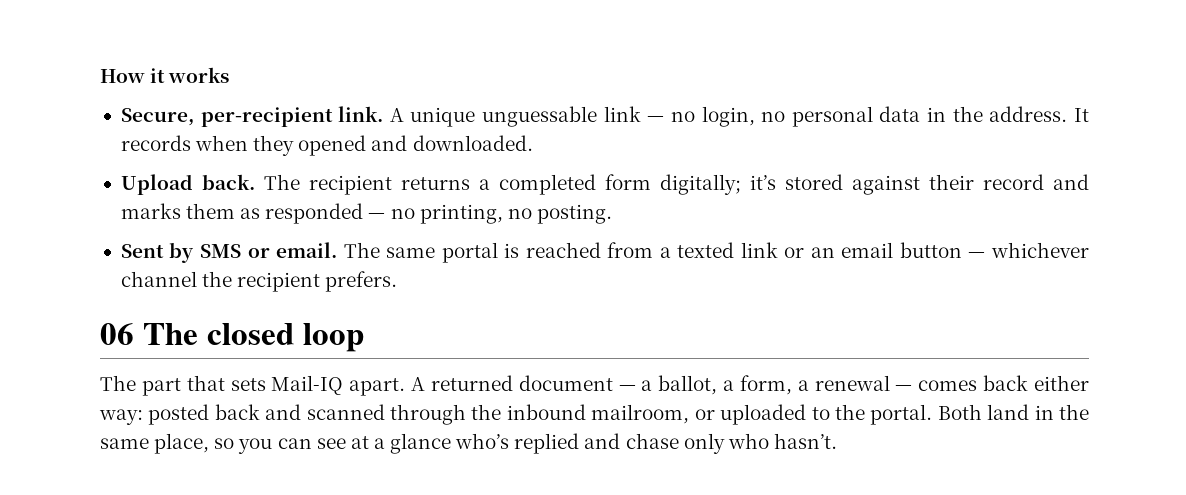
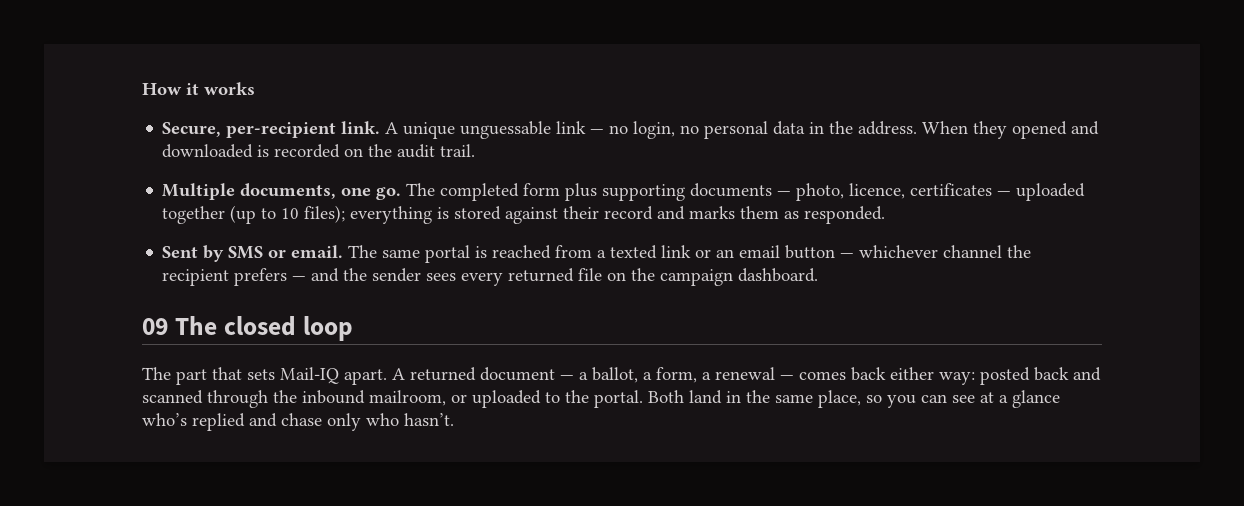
[1074,108,1090,122] [120,135,533,156] [120,174,776,195] It records when they opened and downloaded. // Upload back. The recipient returns a completed form digitally; it’s -> [922,121,1100,139] [162,144,476,158] [162,183,1086,201] [162,205,450,224] When they opened and downloaded is recorded on the audit trail. // Multiple documents, one go. The completed form plus supporting documents — photo, licence, certificates — uploaded together (up to 10 files); everything is
[265,203,612,224] responded — no printing, no posting. -> [804,206,886,224] responded.
[325,271,398,292] [100,323,134,345] prefers. // 06 -> [234,268,819,286] [142,318,168,335] prefers — and the sender sees every returned file on the campaign dashboard. // 09

